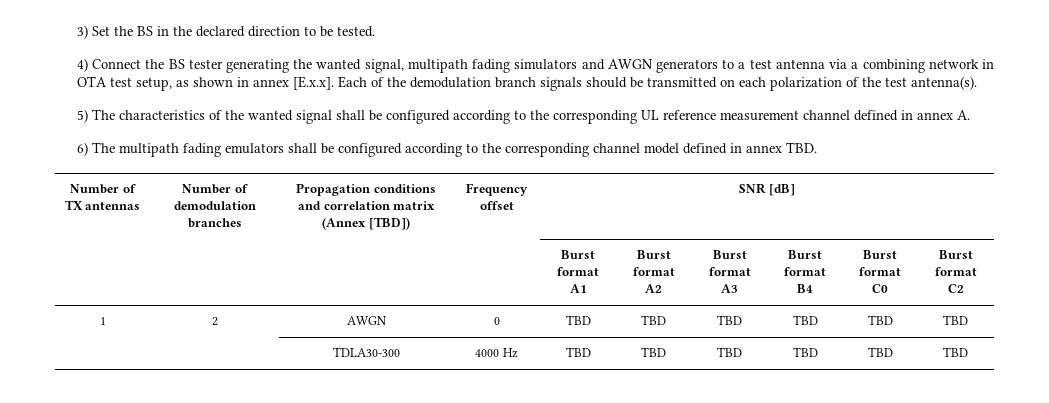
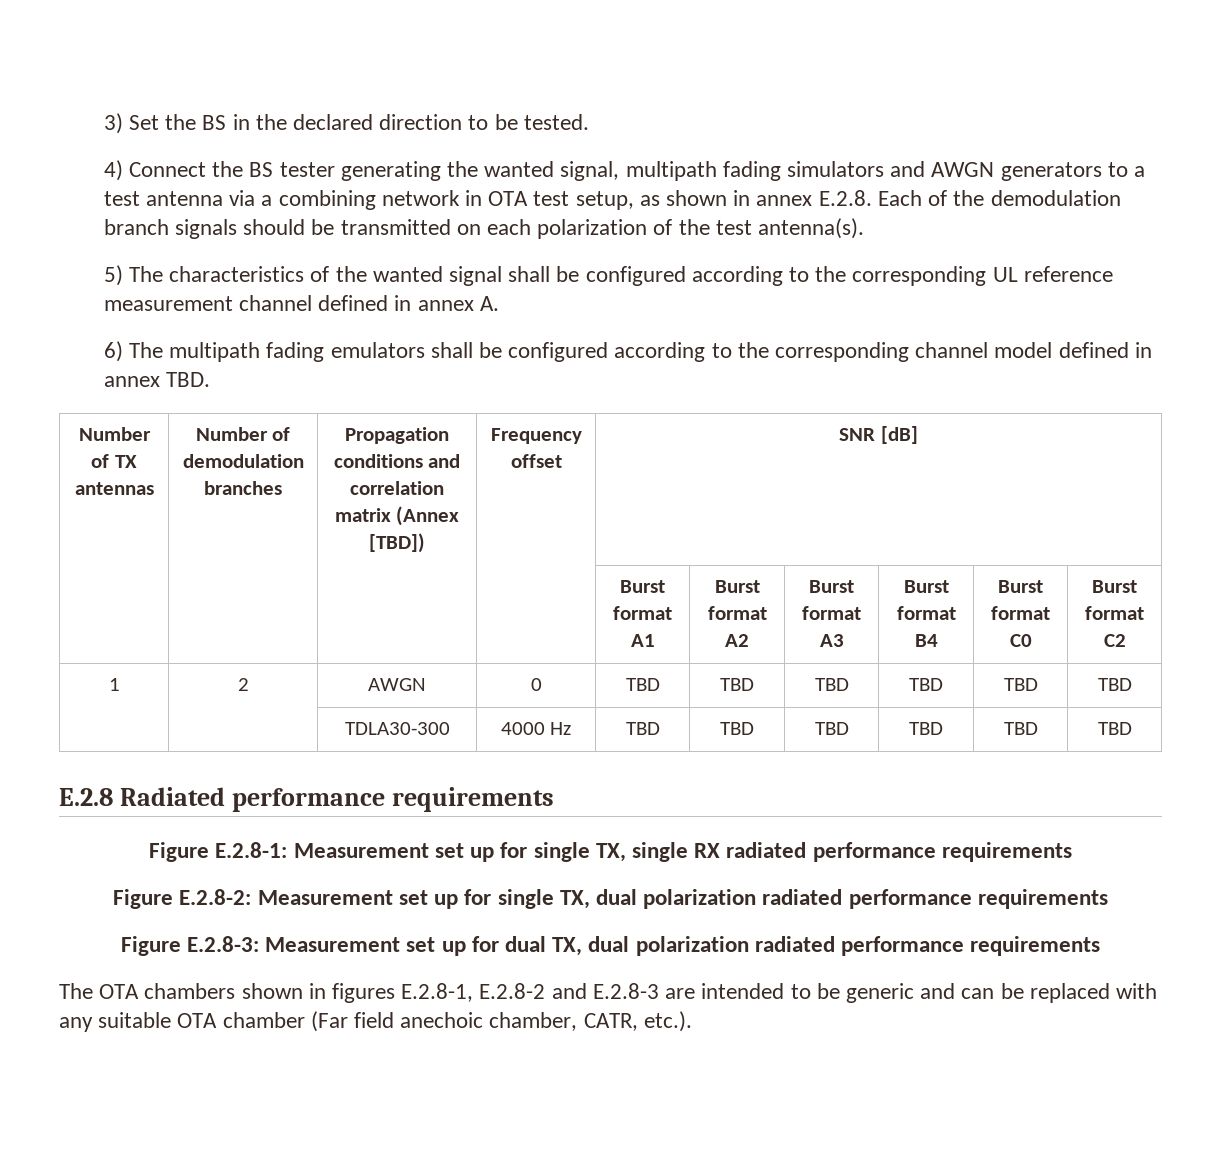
[292,76,334,90] [E.x.x]. -> [818,190,872,206] E.2.8.
(968, 352) none -> [59,787,554,812] [149,842,1072,862] [113,889,1108,909] [120,936,1101,956] [59,983,1157,1003] [59,1011,692,1032] // E.2.8 Radiated performance requirements // Figure E.2.8-1: Measurement set up for single TX, single RX radiated performance requirements // Figure E.2.8-2: Measurement set up for single TX, dual polarization radiated performance requirements // Figure E.2.8-3: Measurement set up for dual TX, dual polarization radiated performance requirements // The OTA chambers shown in figures E.2.8-1, E.2.8-2 and E.2.8-3 are intended to be generic and can be replaced with any suitable OTA chamber (Far field anechoic chamber, CATR, etc.).

